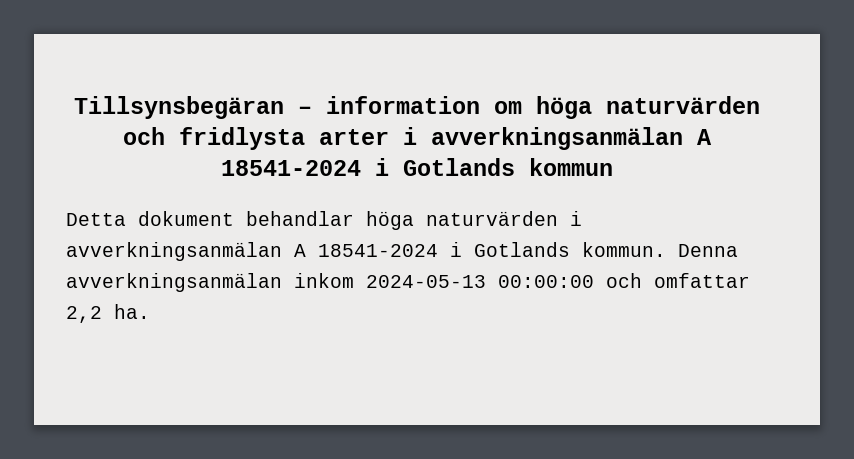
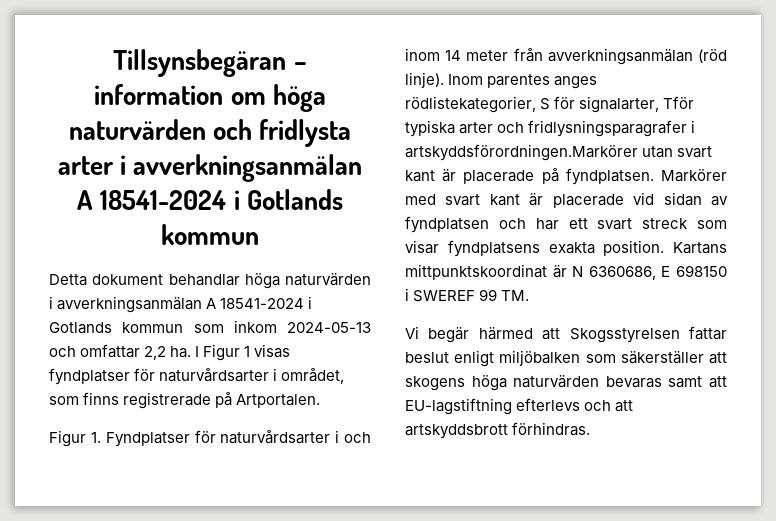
[582,242,738,257] [66,273,282,292] kommun. Denna avverkningsanmälan -> [122,322,224,333] kommun som
[498,275,594,288] 00:00:00 -> (371, 327) none
(150, 311) none -> [195,344,291,361] [49,368,345,385] [49,392,321,409] [49,430,371,447] [405,48,727,65] [405,72,598,89] [405,96,695,113] [405,120,696,137] [405,144,713,161] [405,168,727,185] [405,192,728,208] [405,216,727,233] [405,240,727,257] [405,264,727,280] [405,288,530,302] [405,326,727,343] [405,350,727,367] [405,375,727,391] [405,398,634,415] [405,422,591,439] I Figur 1 visas fyndplatser för naturvårdsarter i området, som finns registrerade på Artportalen. // Figur 1. Fyndplatser för naturvårdsarter i och inom 14 meter från avverkningsanmälan (röd linje). Inom parentes anges rödlistekategorier, S för signalarter, Tför typiska arter och fridlysningsparagrafer i artskyddsförordningen.Markörer utan svart kant är placerade på fyndplatsen. Markörer med svart kant är placerade vid sidan av fyndplatsen och har ett svart streck som visar fyndplatsens exakta position. Kartans mittpunktskoordinat är N 6360686, E 698150 i SWEREF 99 TM. // Vi begär härmed att Skogsstyrelsen fattar beslut enligt miljöbalken som säkerställer att skogens höga naturvärden bevaras samt att EU-lagstiftning efterlevs och att artskyddsbrott förhindras.

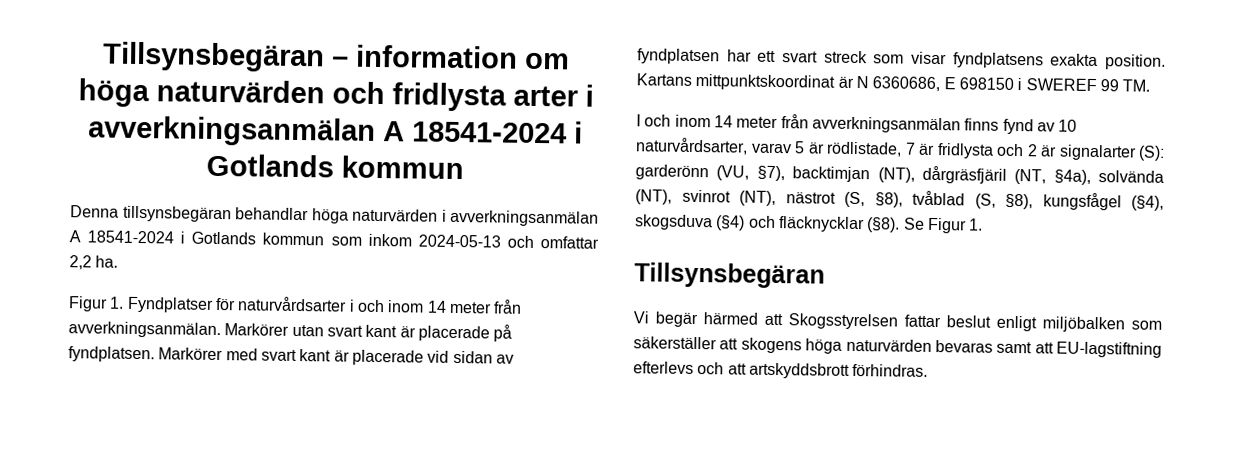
[49,274,164,286] Detta dokument -> [70,205,232,223] Denna tillsynsbegäran
[195,344,291,361] [49,368,345,385] [49,392,321,409] I Figur 1 visas fyndplatser för naturvårdsarter i området, som finns registrerade på Artportalen. -> (119, 261) none
[547,48,727,65] [405,72,598,89] [405,96,695,113] [405,120,696,137] [405,144,638,161] avverkningsanmälan (röd linje). Inom parentes anges rödlistekategorier, S för signalarter, Tför typiska arter och fridlysningsparagrafer i artskyddsförordningen.Markörer -> [68,321,290,339] avverkningsanmälan. Markörer
[498,218,526,229] och -> (720, 56) none
(530, 295) none -> [636,114,1078,135] [635,137,1165,161] [635,164,1164,185] [635,189,1164,211] [634,214,984,234] [634,262,825,289] // I och inom 14 meter från avverkningsanmälan finns fynd av 10 naturvårdsarter, varav 5 är rödlistade, 7 är fridlysta och 2 är signalarter (S): garderönn (VU, §7), backtimjan (NT), dårgräsfjäril (NT, §4a), solvända (NT), svinrot (NT), nästrot (S, §8), tvåblad (S, §8), kungsfågel (§4), skogsduva (§4) och fläcknycklar (§8). Se Figur 1. // Tillsynsbegäran

